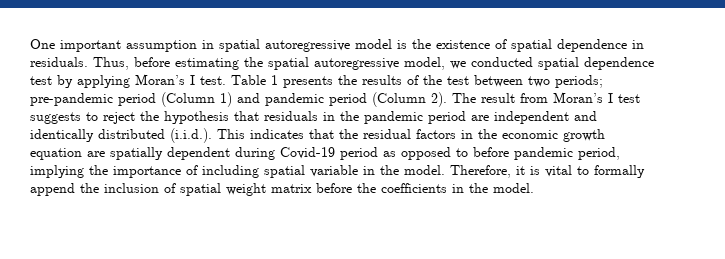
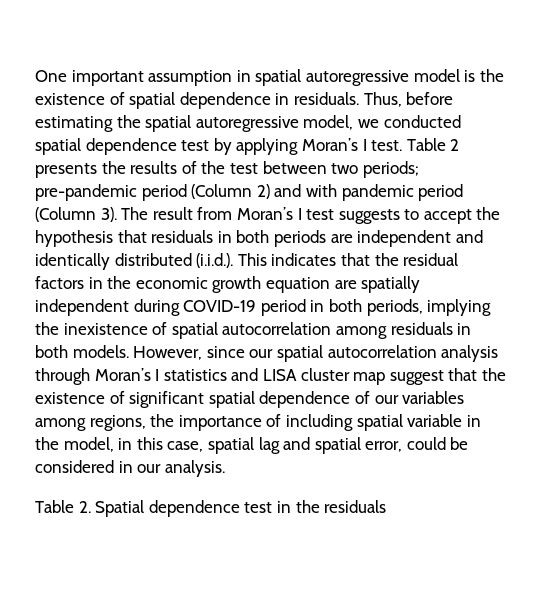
[271,75,278,85] 1 -> [450,139,460,151] 2
[220,92,260,107] 1) and -> [256,184,337,199] 2) and with
[431,92,447,107] 2). -> [100,207,117,222] 3).
[103,112,135,124] reject -> [423,209,472,224] accept
[340,111,466,124] the pandemic period -> [236,230,326,247] both periods
[167,147,620,160] [30,165,84,178] dependent during Covid-19 period as opposed to before pandemic period, implying -> [35,299,492,316] [35,322,472,339] [35,345,499,362] [35,368,506,385] [35,391,465,408] [35,415,146,431] independent during COVID-19 period in both periods, implying the inexistence of spatial autocorrelation among residuals in both models. However, since our spatial autocorrelation analysis through Moran’s I statistics and LISA cluster map suggest that the existence of significant spatial dependence of our variables among regions,
[404,165,645,178] [30,183,534,196] model. Therefore, it is vital to formally append the inclusion of spatial weight matrix before the coefficients in the model. -> [63,437,469,454] [35,460,225,477] [35,500,387,517] model, in this case, spatial lag and spatial error, could be considered in our analysis. // Table 2. Spatial dependence test in the residuals

